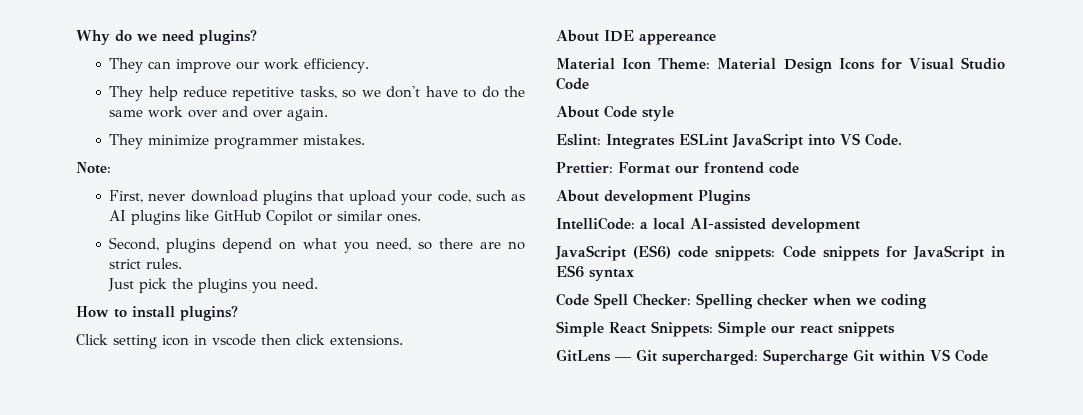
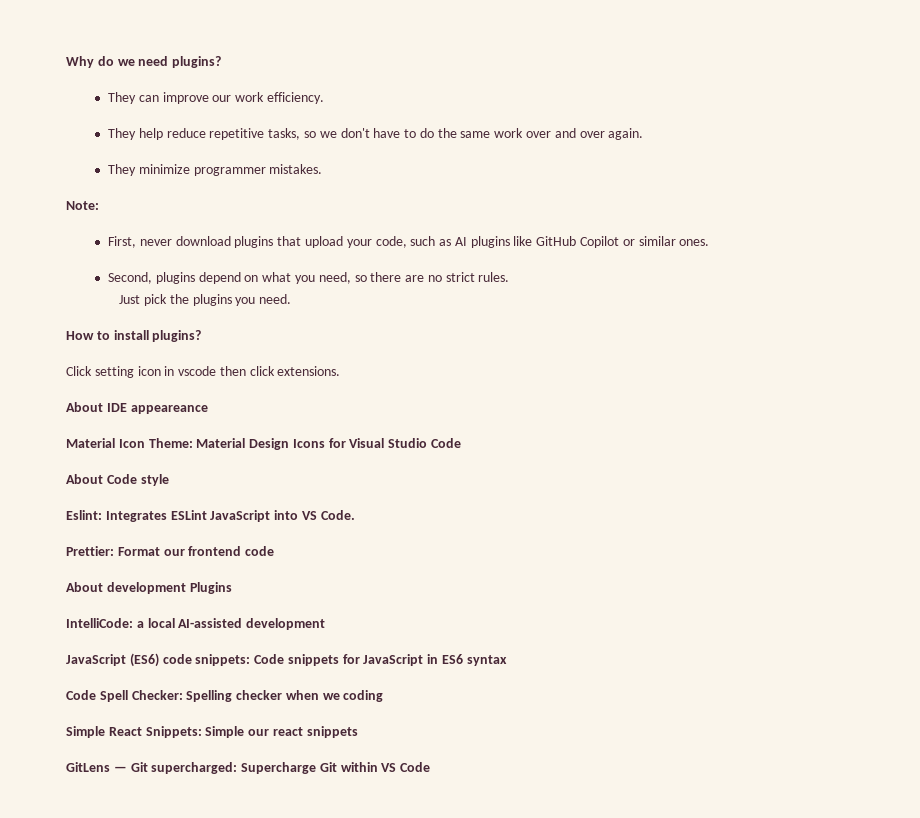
[639,33,716,45] appereance -> [130,405,208,414] appeareance

